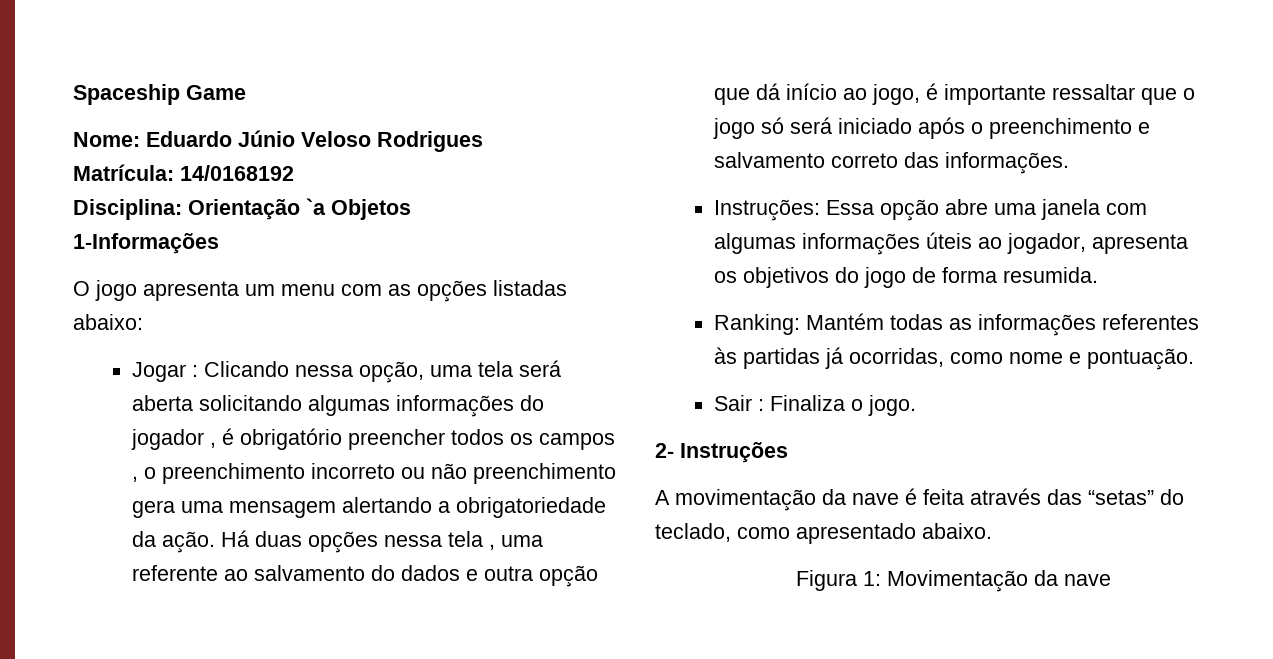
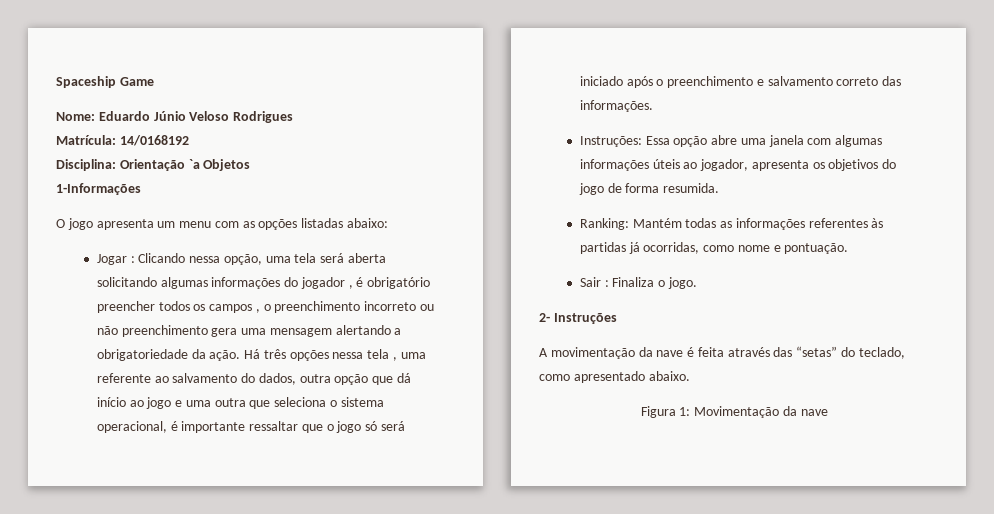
[254,531,302,547] duas -> [263,349,286,359] três
[400,565,478,581] dados e -> [258,373,296,385] dados,
[871,84,920,105] jogo, -> [146,397,384,409] [96,421,167,433] jogo e uma outra que seleciona o sistema operacional,

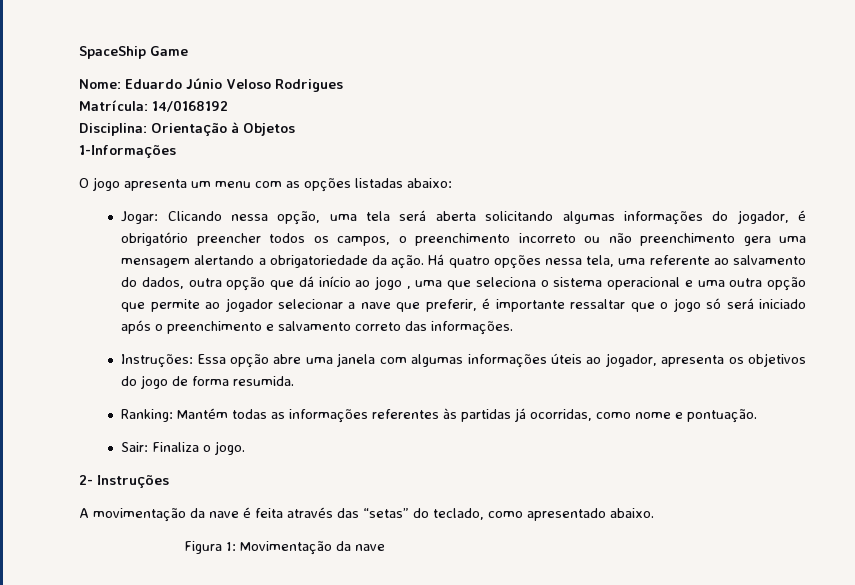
[56,76,116,88] Spaceship -> [79,46,146,59] SpaceShip
[188,159,200,169] `a -> [231,122,239,133] à
[96,254,135,265] Jogar : -> [121,211,159,224] Jogar:
[300,277,353,289] jogador , -> [737,210,789,224] jogador,
[209,304,260,313] campos , -> [337,236,391,246] campos,
[263,349,286,359] três -> [448,256,490,268] quatro
[367,349,398,361] tela , -> [586,255,615,267] tela,
[175,398,246,407] e uma outra -> [406,280,443,289] , uma
[96,421,167,433] operacional, -> [607,277,806,291] [121,298,477,312] operacional e uma outra opção que permite ao jogador selecionar a nave que preferir,
[579,277,609,287] Sair : -> [121,442,149,452] Sair:

